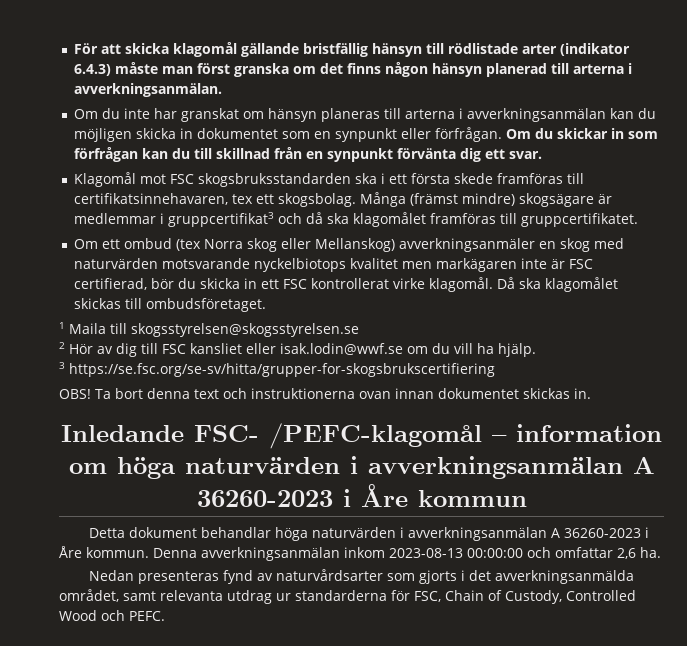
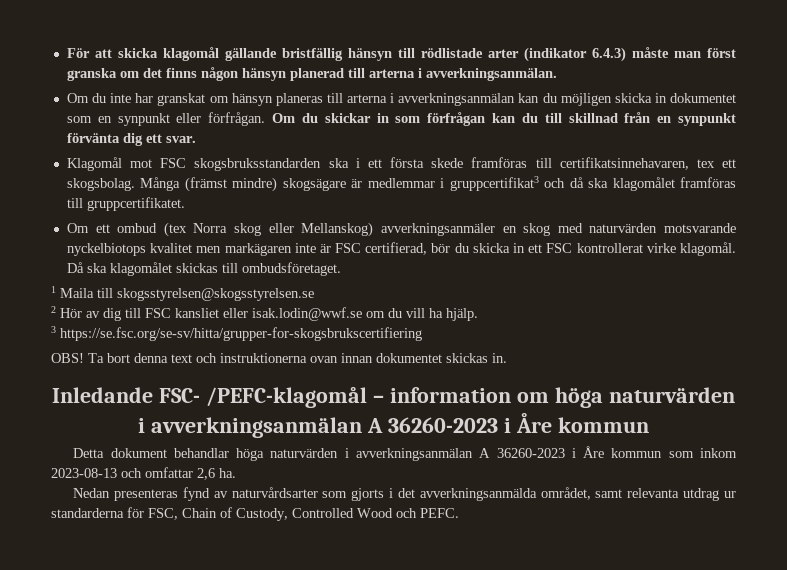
[86,547,340,561] kommun. Denna avverkningsanmälan -> [611,448,694,458] kommun som
[467,548,523,558] 00:00:00 -> (117, 473) none

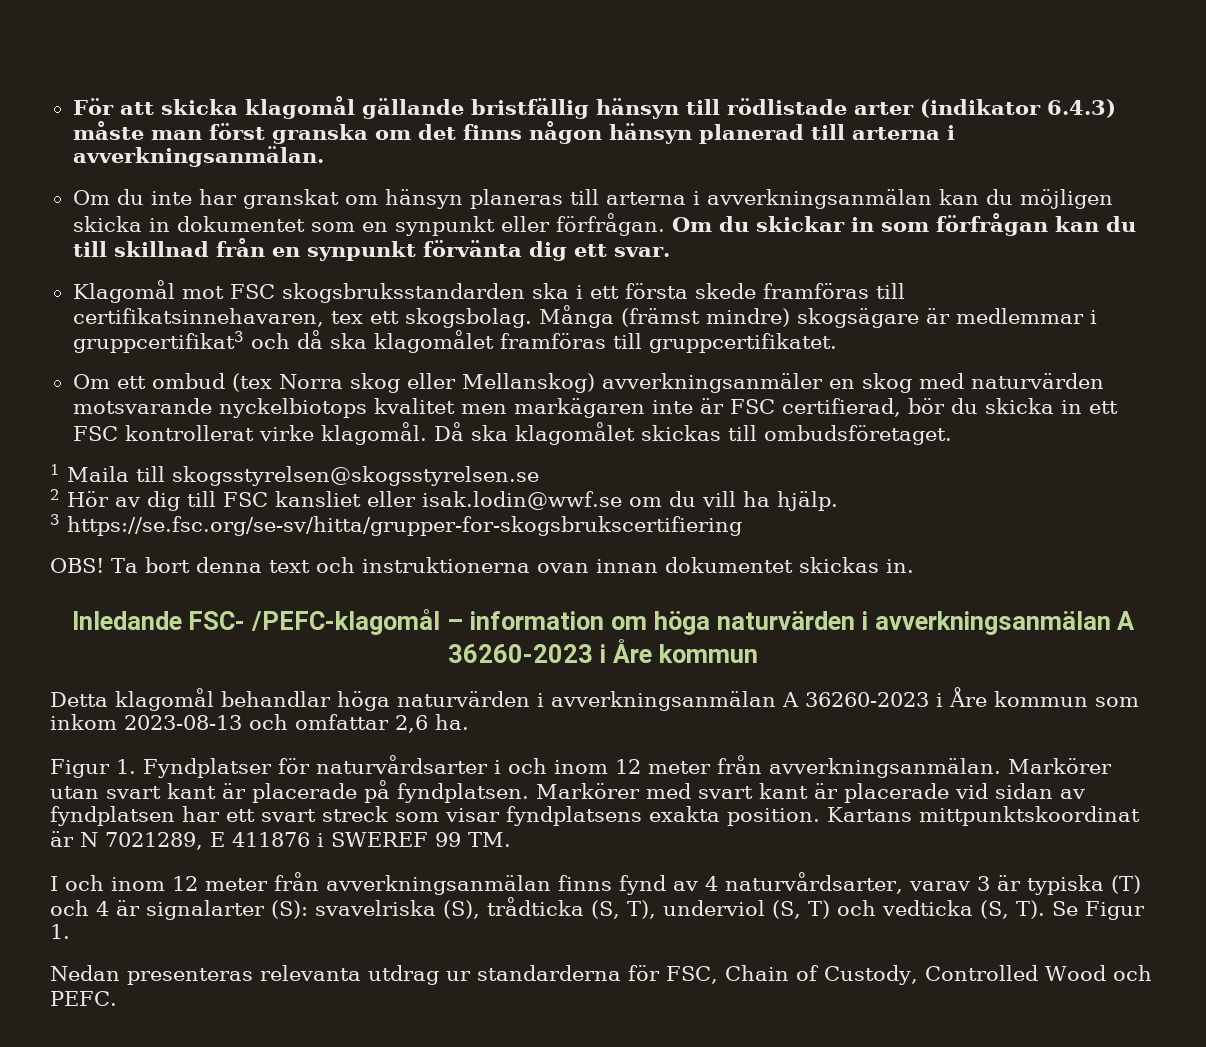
[110,448,167,458] dokument -> [115,688,214,711] klagomål
[73,487,623,501] Nedan presenteras fynd av naturvårdsarter som gjorts i det avverkningsanmälda området, samt -> [50,755,1112,778] [50,780,1085,803] [50,806,1140,826] [50,831,511,850] [50,872,1141,895] [50,897,1145,920] [50,924,70,939] [50,965,253,985] Figur 1. Fyndplatser för naturvårdsarter i och inom 12 meter från avverkningsanmälan. Markörer utan svart kant är placerade på fyndplatsen. Markörer med svart kant är placerade vid sidan av fyndplatsen har ett svart streck som visar fyndplatsens exakta position. Kartans mittpunktskoordinat är N 7021289, E 411876 i SWEREF 99 TM. // I och inom 12 meter från avverkningsanmälan finns fynd av 4 naturvårdsarter, varav 3 är typiska (T) och 4 är signalarter (S): svavelriska (S), trådticka (S, T), underviol (S, T) och vedticka (S, T). Se Figur 1. // Nedan presenteras

